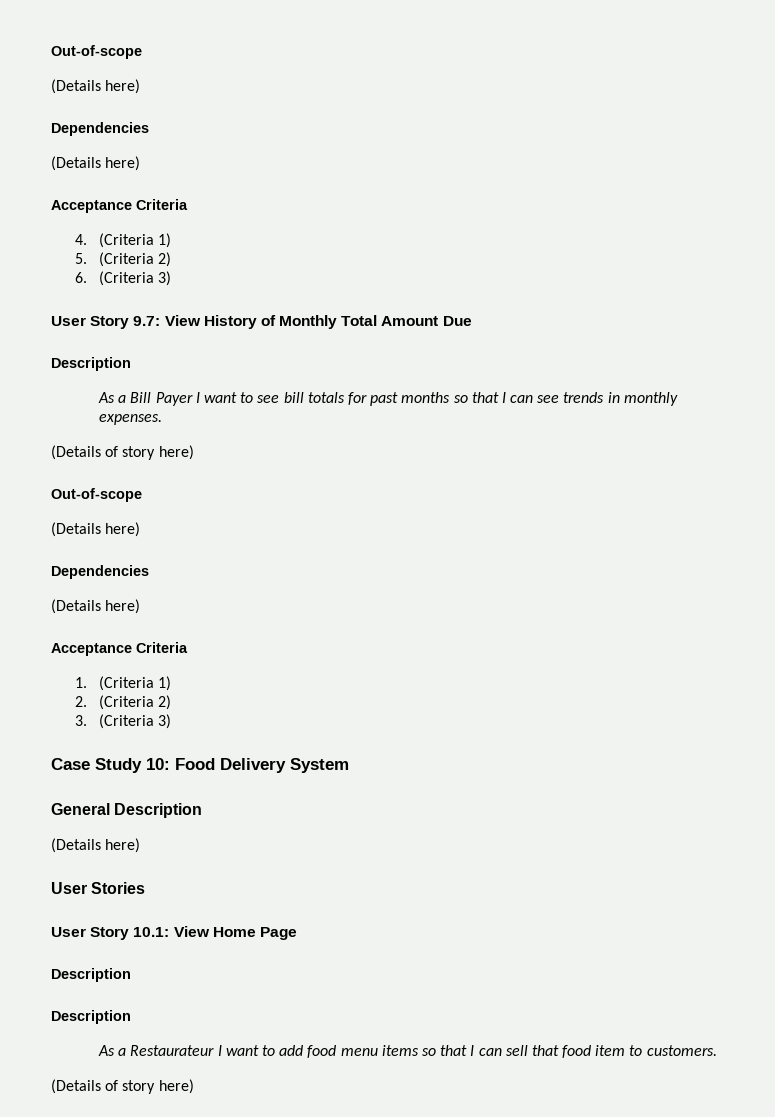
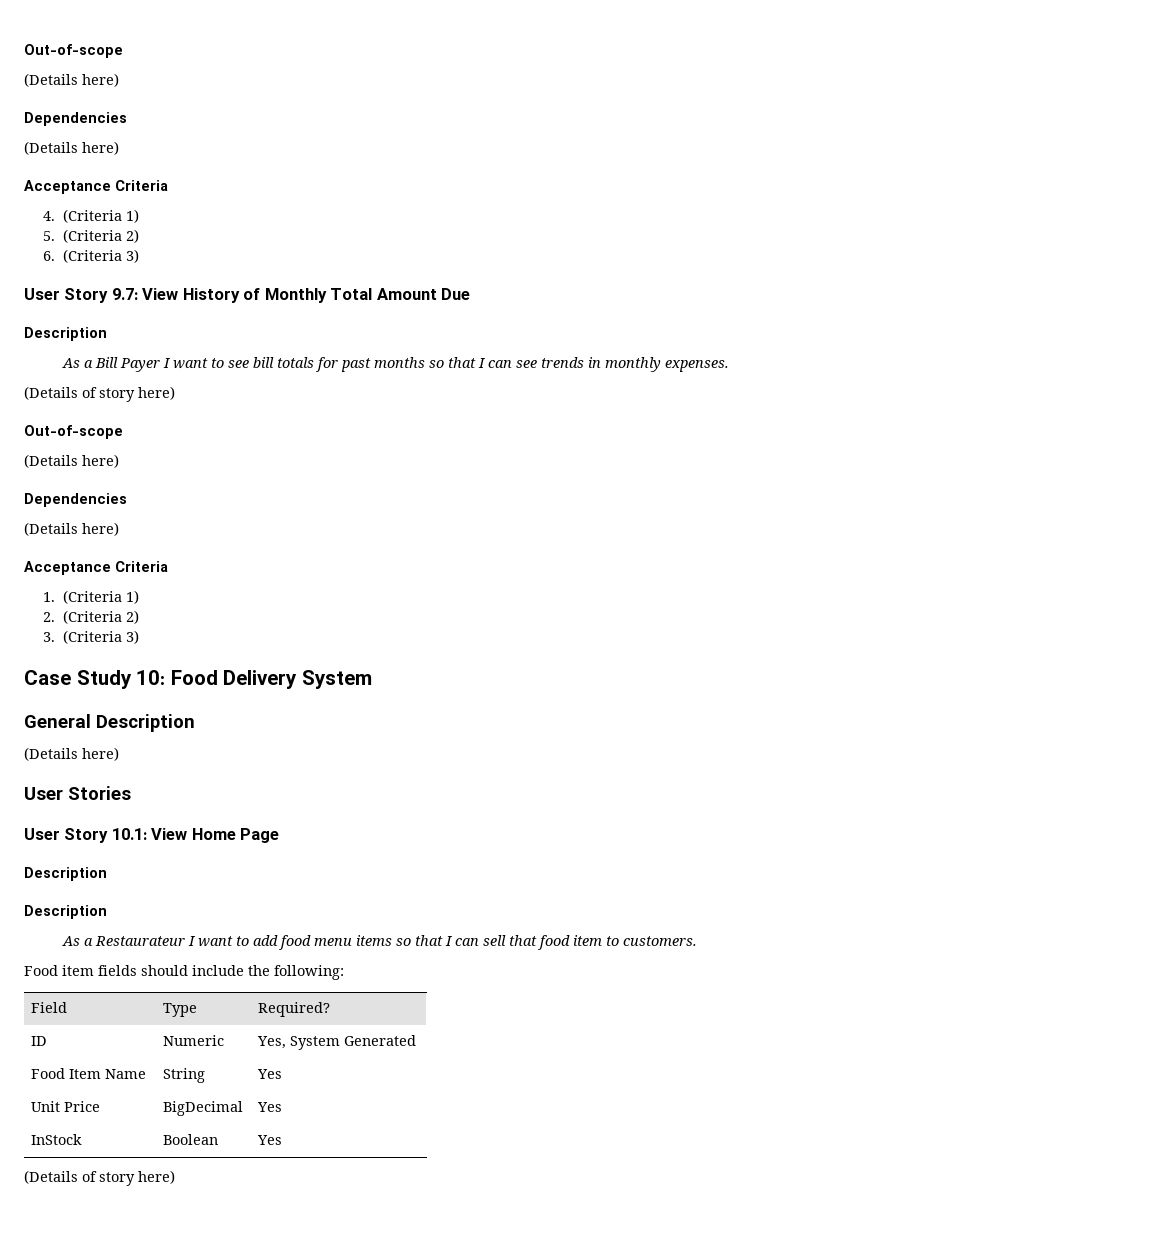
(717, 1050) none -> [24,965,344,980] [31,1002,68,1013] [163,1003,198,1017] [258,1002,331,1017] [31,1036,48,1046] [163,1035,225,1046] [257,1035,417,1050] [31,1068,147,1079] [163,1068,206,1083] [257,1069,283,1079] [31,1101,101,1112] [163,1101,244,1116] [257,1102,283,1112] [31,1134,83,1145] [163,1134,219,1145] [257,1135,283,1145] // Food item fields should include the following: // Field | Type | Required? // ID | Numeric | Yes, System Generated // Food Item Name | String | Yes // Unit Price | BigDecimal | Yes // InStock | Boolean | Yes

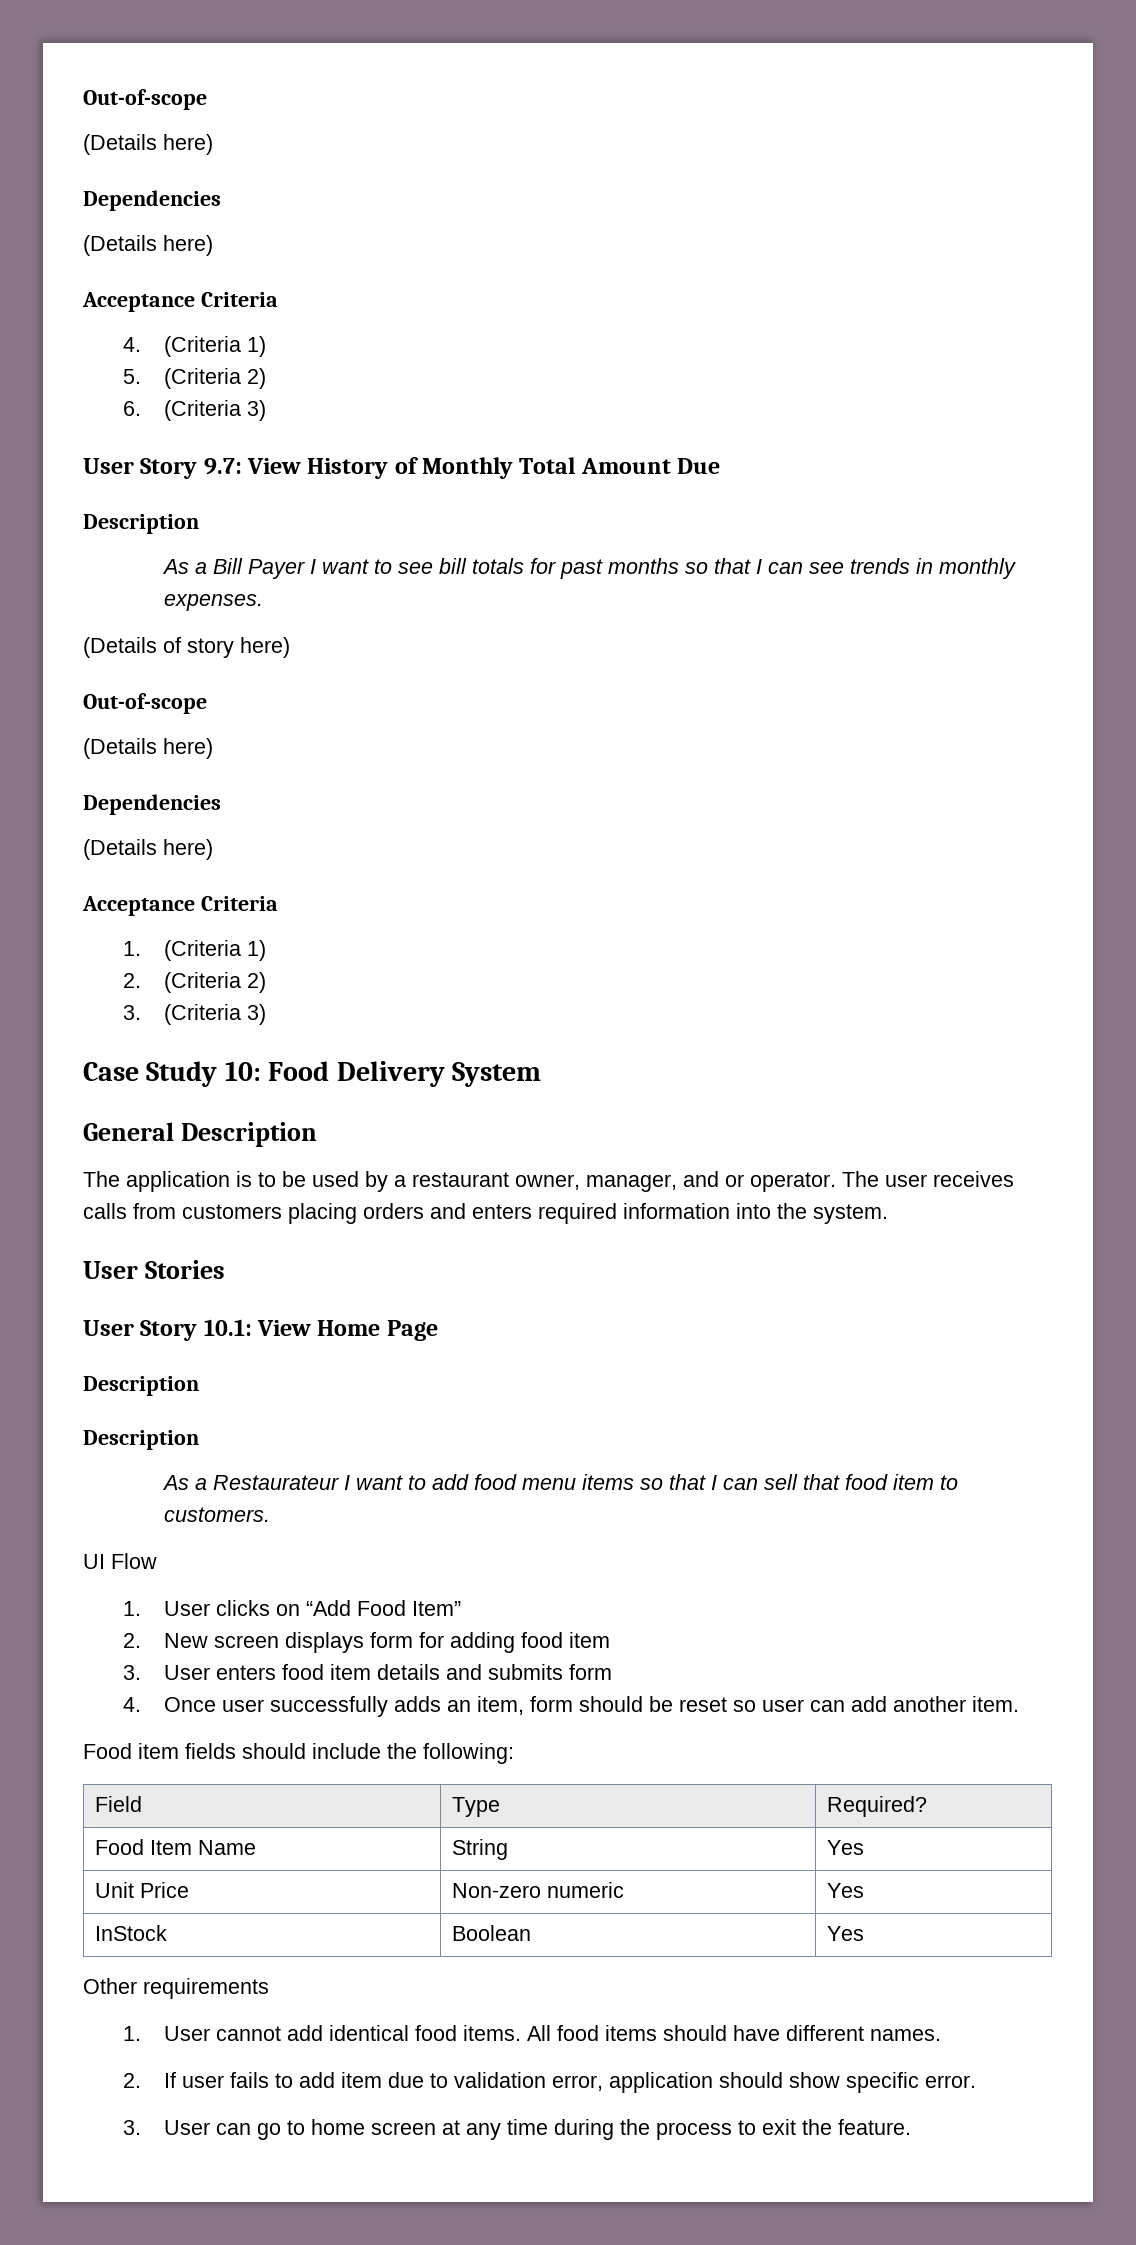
[24,747,119,761] (Details here) -> [83,1171,1014,1192] [83,1203,888,1224] The application is to be used by a restaurant owner, manager, and or operator. The user receives calls from customers placing orders and enters required information into the system.
(697, 941) none -> [83,1553,157,1569] [123,1600,461,1616] [123,1632,610,1653] [123,1664,612,1680] [123,1696,1019,1717] // UI Flow // 1. User clicks on “Add Food Item” // 2. New screen displays form for adding food item // 3. User enters food item details and submits form // 4. Once user successfully adds an item, form should be reset so user can add another item.
[31,1036,48,1046] [163,1035,225,1046] [257,1035,417,1050] // ID | Numeric | Yes, System Generated -> (928, 1806) none
[163,1101,244,1116] BigDecimal -> [452,1882,625,1898] Non-zero numeric
[24,1170,175,1186] (Details of story here) -> [83,1978,269,1999] [123,2025,941,2041] [123,2072,976,2093] [123,2119,911,2140] Other requirements // 1. User cannot add identical food items. All food items should have different names. // 2. If user fails to add item due to validation error, application should show specific error. // 3. User can go to home screen at any time during the process to exit the feature.

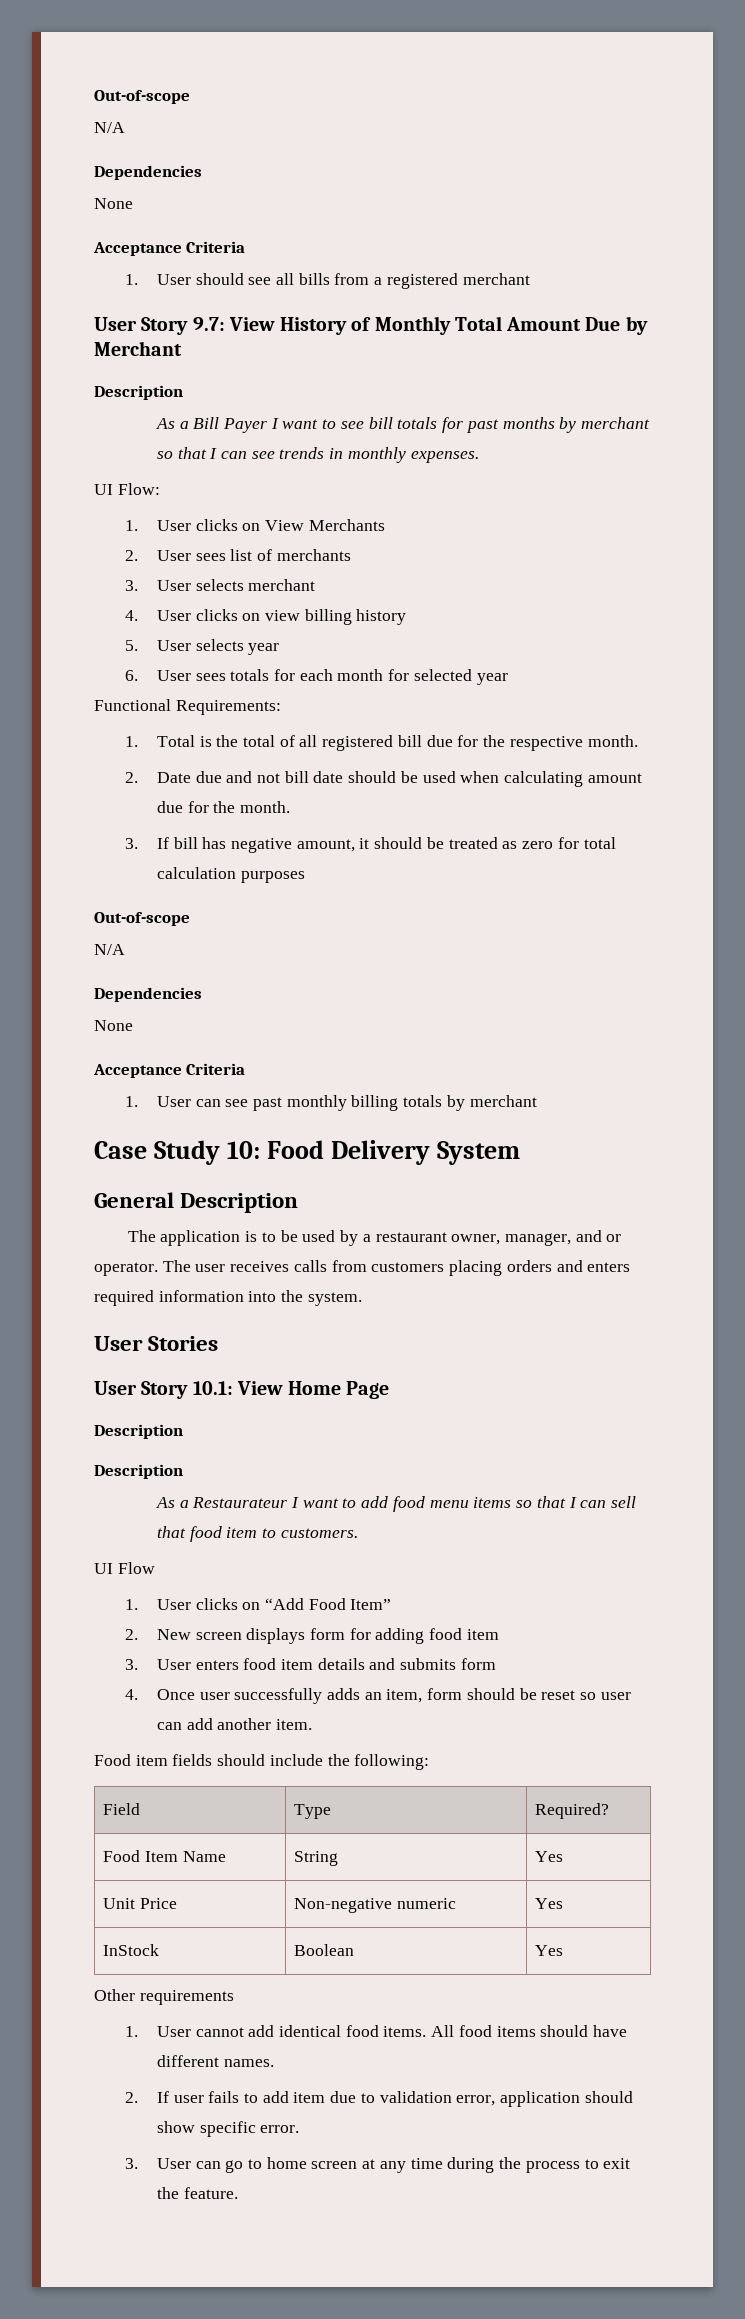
[83,89,207,110] [83,134,213,155] [83,190,221,211] [83,235,213,256] [82,292,278,312] [123,336,266,357] [123,368,266,389] [123,400,266,421] Out-of-scope // (Details here) // Dependencies // (Details here) // Acceptance Criteria // 4. (Criteria 1) // 5. (Criteria 2) // 6. (Criteria 3) -> [94,90,190,104] [94,122,125,133] [94,165,202,180] [94,198,133,209] [93,241,246,256] [125,273,530,289] Out-of-scope // N/A // Dependencies // None // Acceptance Criteria // 1. User should see all bills from a registered merchant
(721, 466) none -> [625,316,648,335] [94,341,182,356] by Merchant
(679, 566) none -> [559,417,650,433] by merchant
[83,637,290,658] [83,693,207,714] [83,738,213,759] [83,794,221,815] [83,839,213,860] [82,896,278,916] [123,940,266,961] [123,972,266,993] [123,1004,266,1025] (Details of story here) // Out-of-scope // (Details here) // Dependencies // (Details here) // Acceptance Criteria // 1. (Criteria 1) // 2. (Criteria 2) // 3. (Criteria 3) -> [94,483,160,495] [125,519,385,531] [125,549,351,561] [125,579,316,591] [125,609,407,625] [125,639,280,655] [125,669,508,685] [94,699,281,715] [125,735,638,751] [125,771,642,787] [156,801,290,813] [125,837,616,853] [156,867,305,883] [94,912,190,926] [94,944,125,955] [94,987,202,1002] [94,1020,133,1031] [93,1063,246,1078] [125,1095,537,1111] UI Flow: // 1. User clicks on View Merchants // 2. User sees list of merchants // 3. User selects merchant // 4. User clicks on view billing history // 5. User selects year // 6. User sees totals for each month for selected year // Functional Requirements: // 1. Total is the total of all registered bill due for the respective month. // 2. Date due and not bill date should be used when calculating amount due for the month. // 3. If bill has negative amount, it should be treated as zero for total calculation purposes // Out-of-scope // N/A // Dependencies // None // Acceptance Criteria // 1. User can see past monthly billing totals by merchant
[452,1883,542,1898] Non-zero -> [294,1898,393,1913] Non-negative

